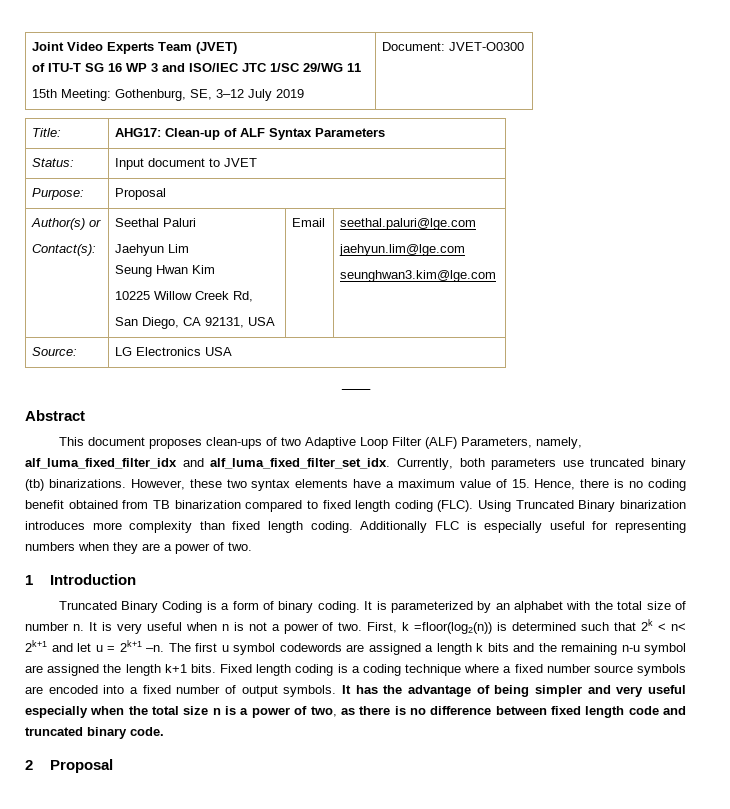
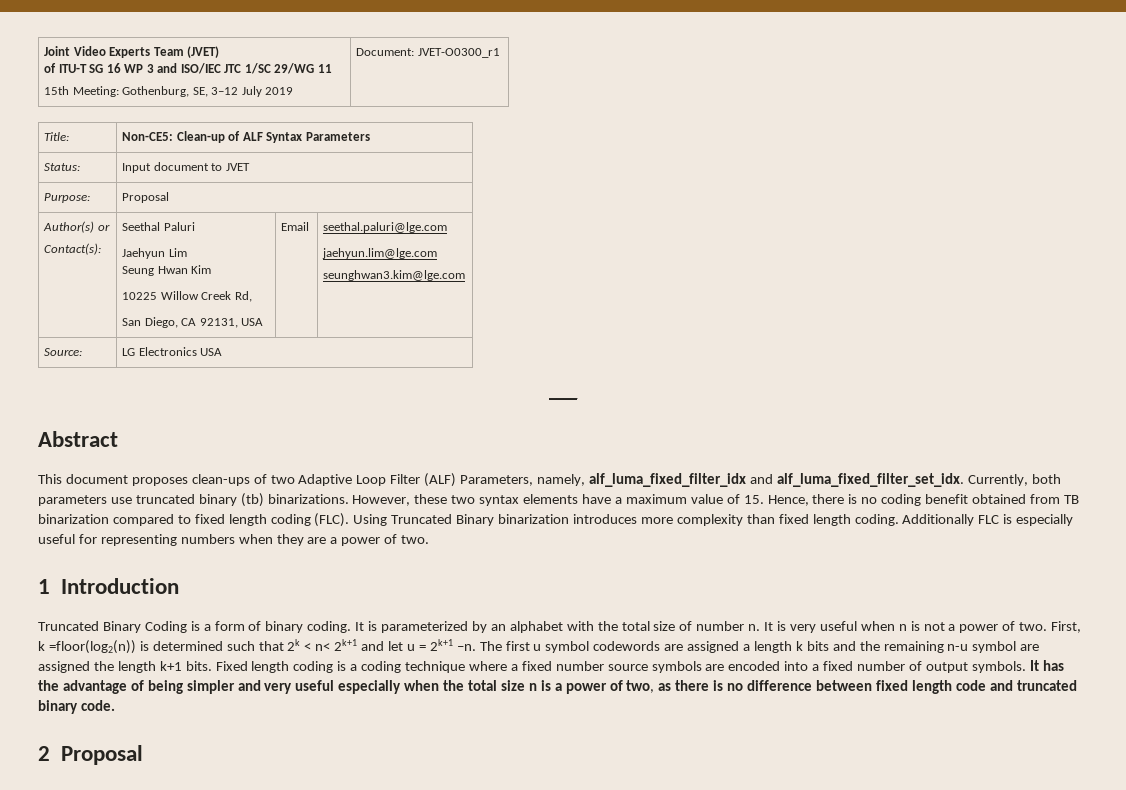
[449,42,525,51] JVET-O0300 -> [417,48,500,58] JVET-O0300_r1
[115,128,162,137] AHG17: -> [122,132,174,141] Non-CE5:

